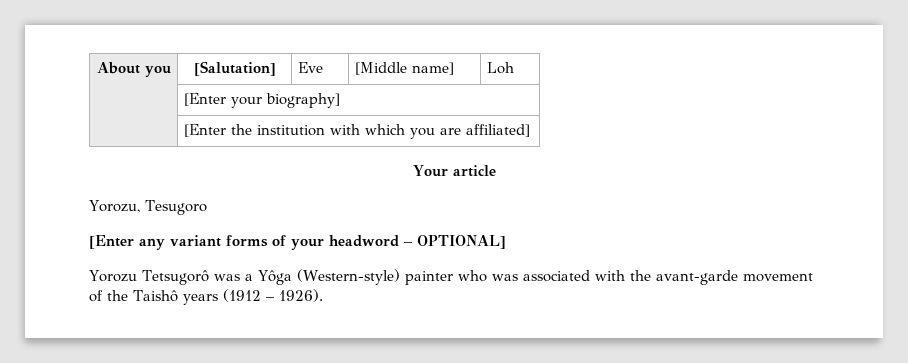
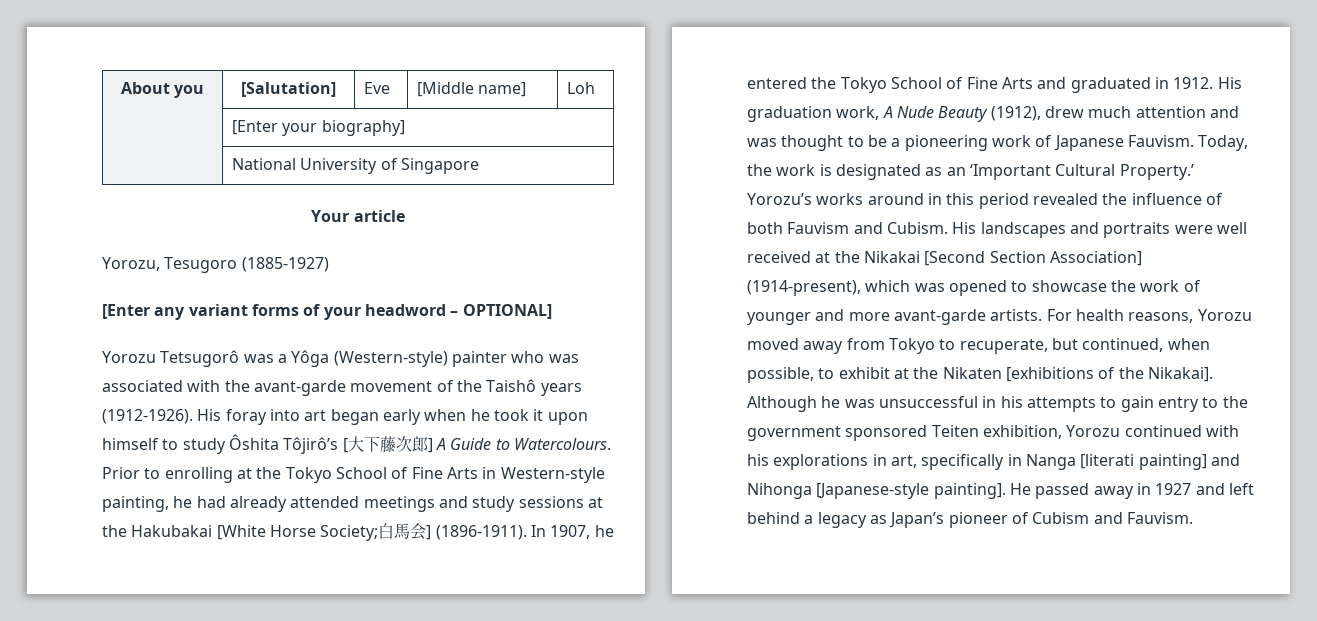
[183,124,530,139] [Enter the institution with which you are affiliated] -> [231,158,479,174] National University of Singapore
(207, 207) none -> [241,257,329,272] (1885-1927)
[222,289,323,302] (1912 – 1926). -> [102,409,588,425] [102,434,611,454] [102,467,605,483] [102,496,603,512] [102,523,614,541] [747,77,1242,93] [747,106,1239,122] [747,135,1249,151] [747,164,1194,180] [747,193,1223,209] [747,222,1247,238] [747,251,1142,266] [747,280,1201,296] [747,309,1252,325] [747,338,1210,354] [747,367,1213,383] [747,396,1248,412] [747,425,1239,441] [747,454,1240,470] [747,483,1254,499] [747,512,1193,528] (1912-1926). His foray into art began early when he took it upon himself to study Ôshita Tôjirô’s [大下藤次郎] A Guide to Watercolours. Prior to enrolling at the Tokyo School of Fine Arts in Western-style painting, he had already attended meetings and study sessions at the Hakubakai [White Horse Society;白馬会] (1896-1911). In 1907, he entered the Tokyo School of Fine Arts and graduated in 1912. His graduation work, A Nude Beauty (1912), drew much attention and was thought to be a pioneering work of Japanese Fauvism. Today, the work is designated as an ‘Important Cultural Property.’ Yorozu’s works around in this period revealed the influence of both Fauvism and Cubism. His landscapes and portraits were well received at the Nikakai [Second Section Association] (1914-present), which was opened to showcase the work of younger and more avant-garde artists. For health reasons, Yorozu moved away from Tokyo to recuperate, but continued, when possible, to exhibit at the Nikaten [exhibitions of the Nikakai]. Although he was unsuccessful in his attempts to gain entry to the government sponsored Teiten exhibition, Yorozu continued with his explorations in art, specifically in Nanga [literati painting] and Nihonga [Japanese-style painting]. He passed away in 1927 and left behind a legacy as Japan’s pioneer of Cubism and Fauvism.

